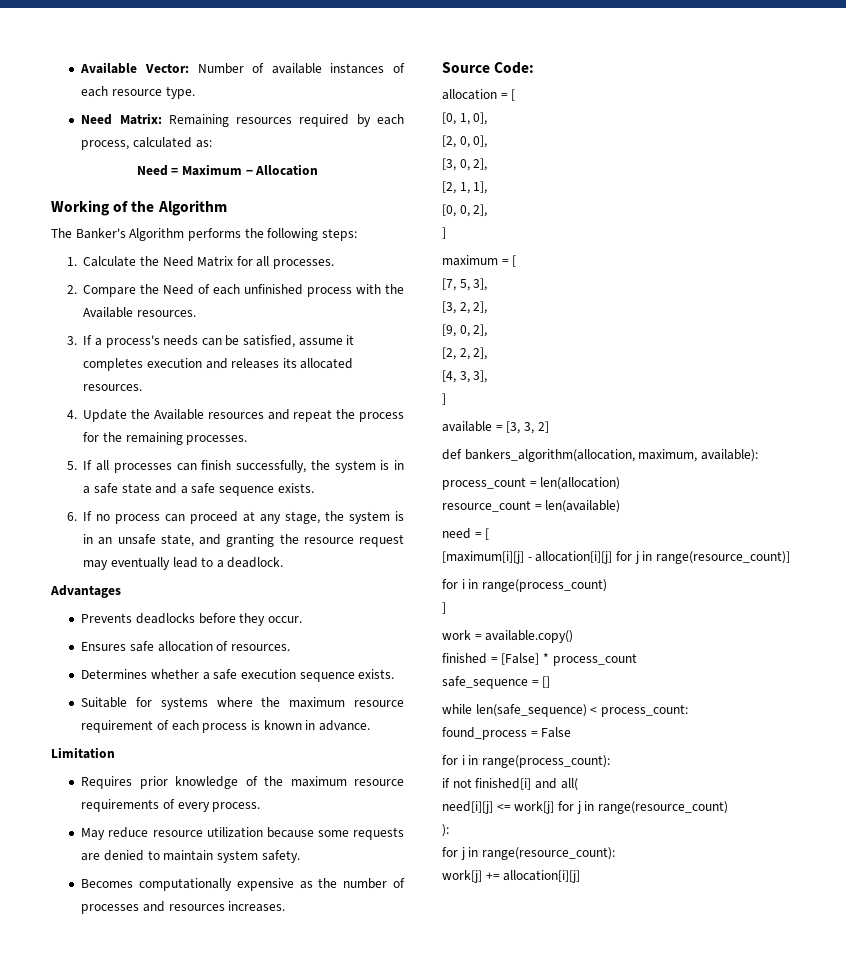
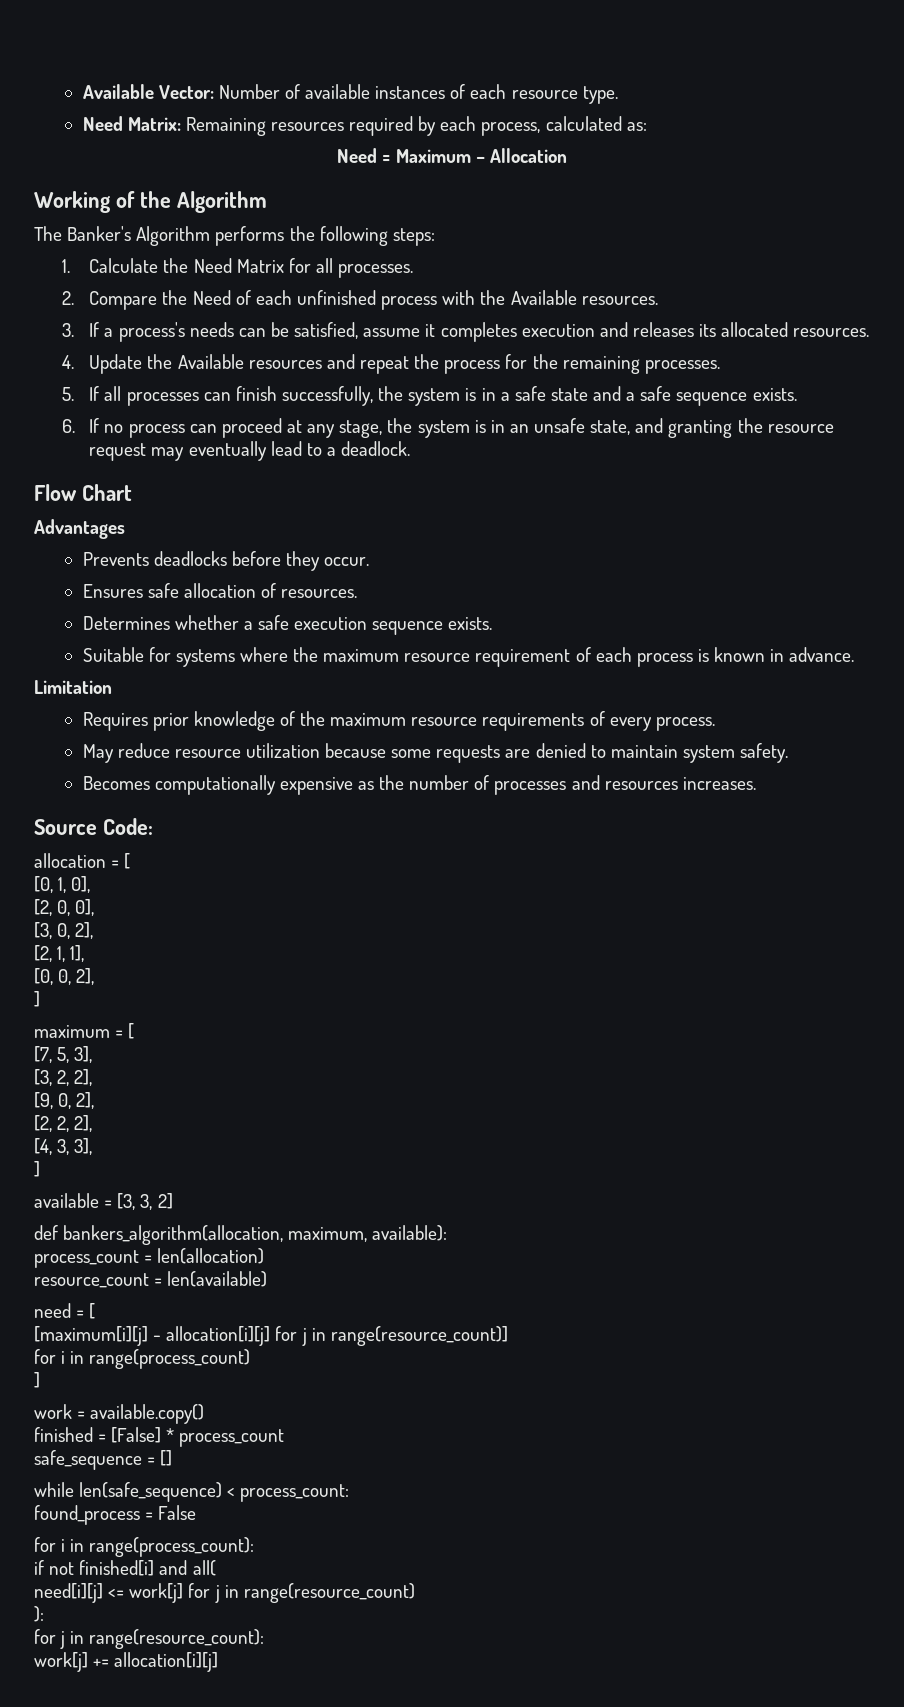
(284, 562) none -> [34,484,132,501] // Flow Chart

